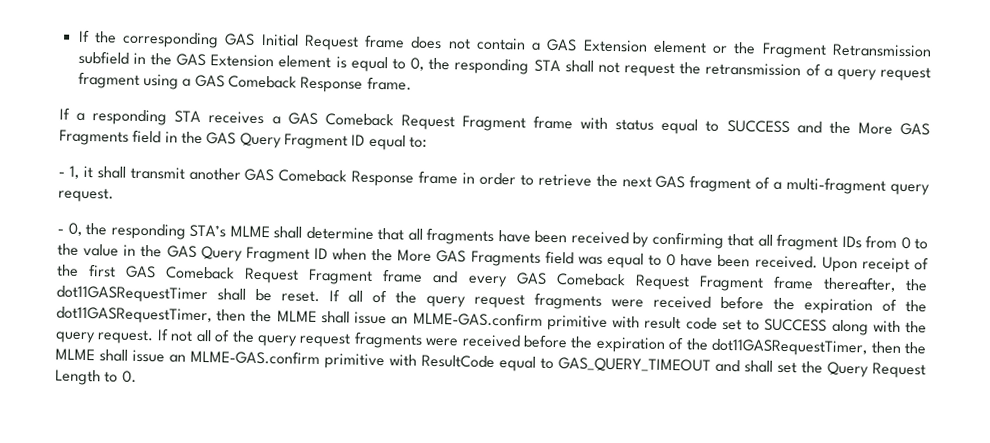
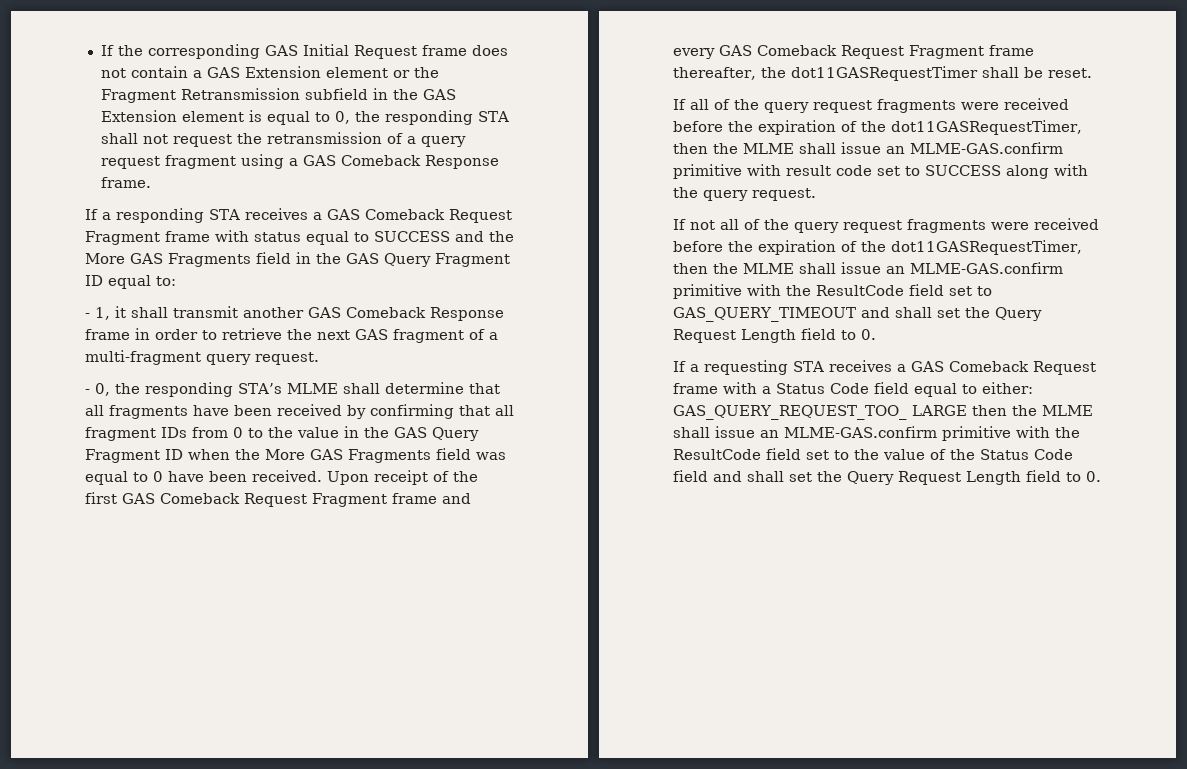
(320, 296) none -> (1092, 73) //
(155, 337) none -> (816, 194) //
[421,354,536,372] ResultCode equal -> [786,284,972,296] the ResultCode field set
[104,370,137,383] to 0. -> [801,328,876,340] [673,360,1096,375] [673,382,1033,397] [673,405,1093,420] [673,426,1080,441] [673,448,1073,460] [673,470,1101,485] field to 0. // If a requesting STA receives a GAS Comeback Request frame with a Status Code field equal to either: GAS_QUERY_REQUEST_TOO_ LARGE then the MLME shall issue an MLME-GAS.confirm primitive with the ResultCode field set to the value of the Status Code field and shall set the Query Request Length field to 0.

